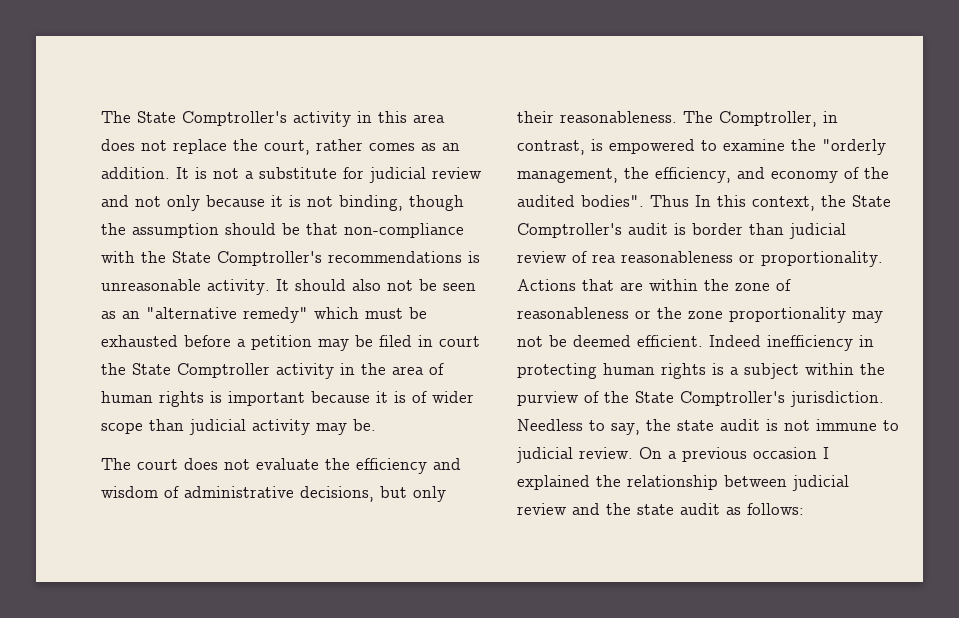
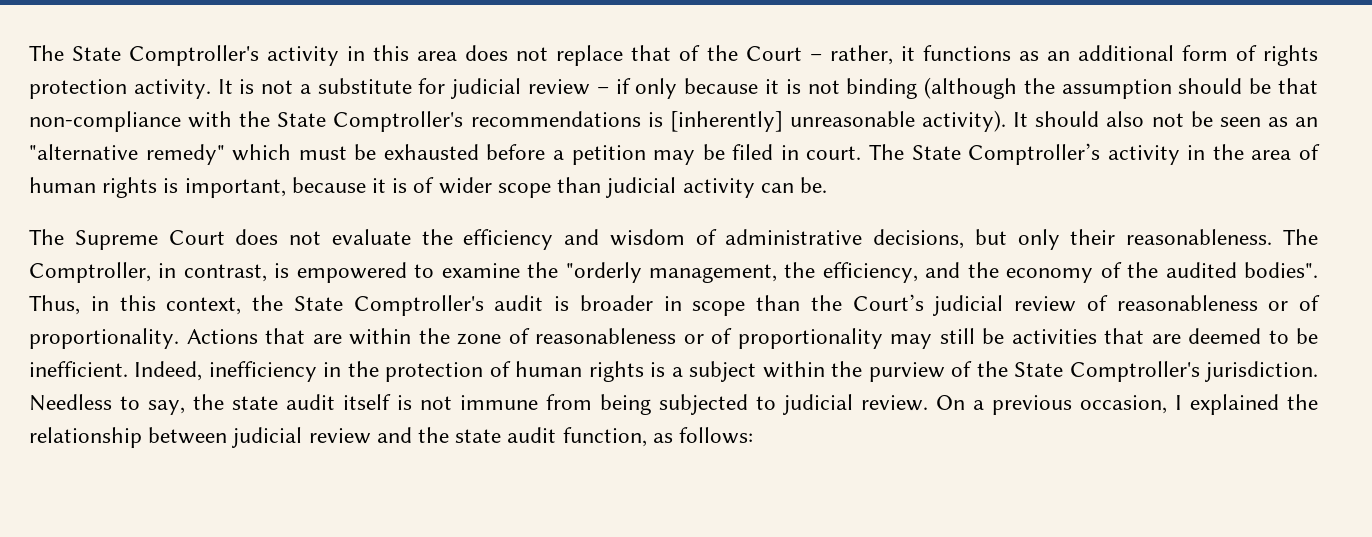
[233,139,460,155] [101,167,170,179] the court, rather comes as an addition. -> [631,45,1318,66] [29,79,211,99] that of the Court – rather, it functions as an additional form of rights protection activity.
[101,195,161,207] and not -> [596,78,631,94] – if
[339,195,464,211] binding, though -> [846,77,1018,99] binding (although
[101,279,270,295] unreasonable activity. -> [669,110,1007,132] [inherently] unreasonable activity).
[439,336,480,347] [101,363,270,378] court the State Comptroller -> [806,143,1101,165] court. The State Comptroller’s
[228,391,305,406] important -> [184,178,286,198] important,
[316,423,347,435] may -> [760,183,794,193] can
[137,459,178,470] court -> [74,230,225,250] Supreme Court
(765, 173) none -> [967,262,999,278] the
[650,195,711,207] Thus In -> [29,295,109,315] Thus, in
[692,223,784,235] border than -> [579,294,924,316] broader in scope than the Court’s
[592,251,755,263] rea reasonableness or -> [1116,295,1320,311] reasonableness or of
[657,307,883,323] [517,335,874,351] [517,363,597,379] the zone proportionality may not be deemed efficient. Indeed inefficiency in protecting -> [711,328,1318,349] [29,361,511,382] of proportionality may still be activities that are deemed to be inefficient. Indeed, inefficiency in the protection of
(760, 425) none -> [343,394,391,410] itself
(877, 425) none -> [546,394,748,415] from being subjected
[753,447,817,459] occasion -> [1080,395,1167,414] occasion,
(720, 509) none -> [562,427,647,447] function,

